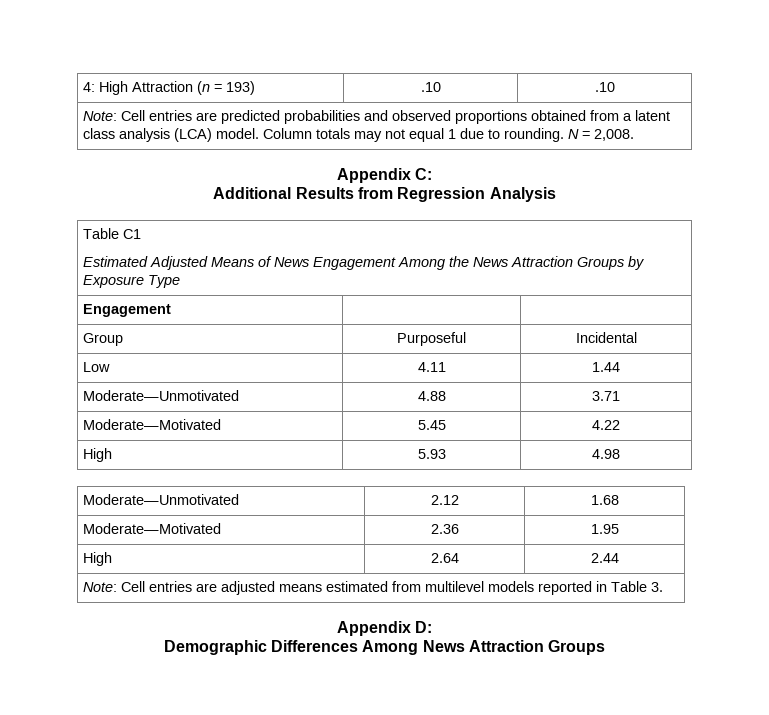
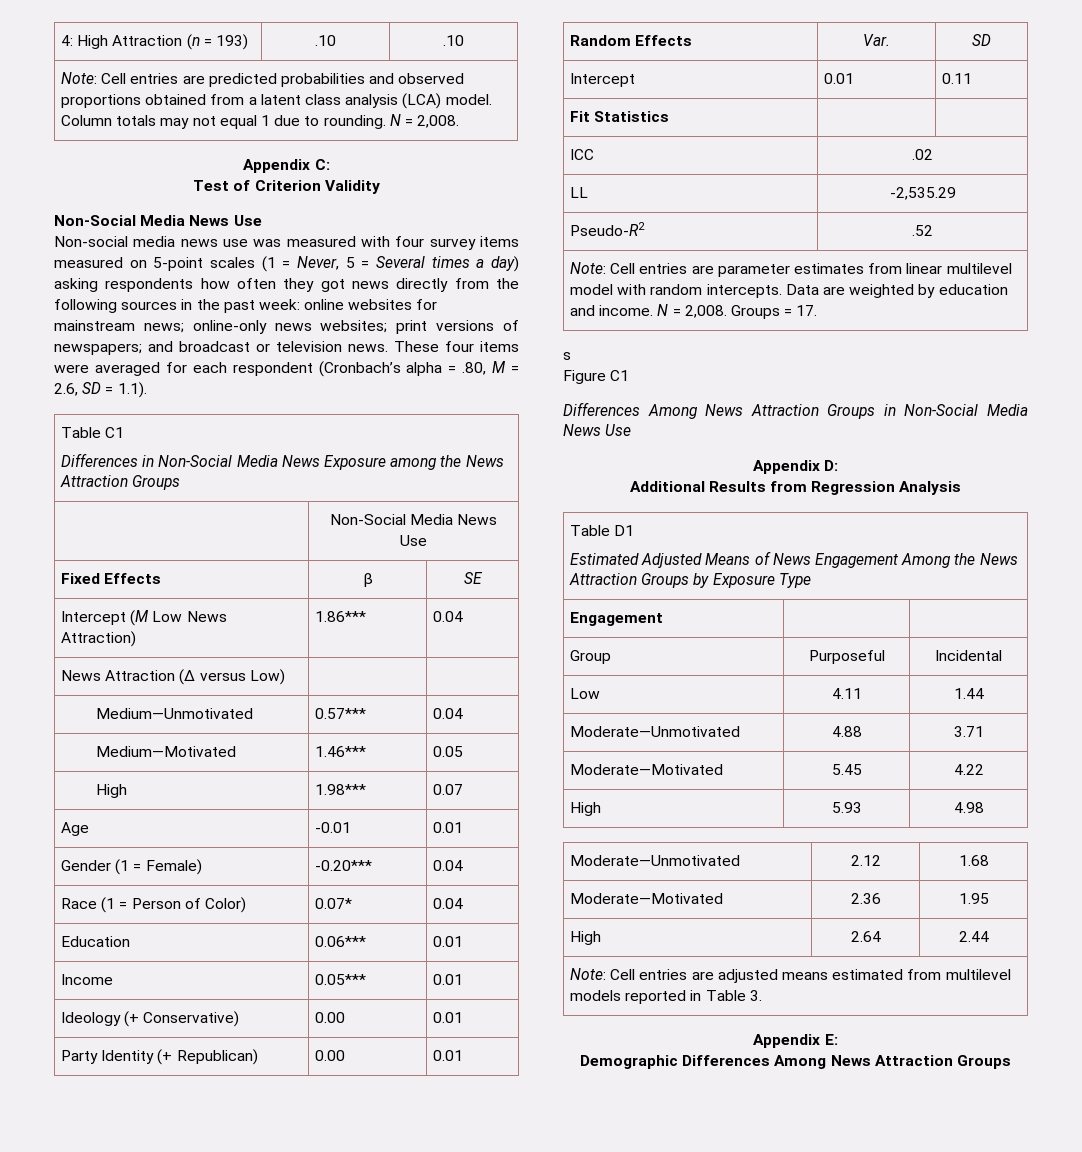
(433, 174) none -> [193,180,380,194] [54,215,262,226] [54,236,519,250] [54,256,519,272] [54,278,519,292] [54,299,438,313] [54,320,519,334] [54,341,519,355] [54,361,519,377] [54,382,147,398] [61,427,125,438] [61,453,504,470] [60,475,181,490] [329,514,498,525] [400,535,427,546] [61,573,162,584] [362,573,373,587] [463,572,483,584] [61,610,227,626] [61,631,137,647] [315,611,367,622] [433,611,464,622] [61,669,285,685] [96,708,254,719] [315,708,367,719] [433,708,464,719] [96,746,237,757] [315,746,367,757] [433,746,464,757] [96,784,128,798] [315,784,367,795] [433,784,464,795] [61,822,90,836] [315,822,352,833] [433,822,464,833] [61,859,202,875] [315,860,373,871] [433,860,464,871] [61,897,247,913] [315,898,353,909] [433,898,464,909] [61,936,131,947] [315,936,367,947] [433,936,464,947] [61,974,114,985] [315,974,367,985] [433,974,464,985] [61,1011,240,1027] [315,1012,346,1023] [433,1012,464,1023] [61,1049,258,1065] [315,1050,346,1061] [433,1050,464,1061] [570,35,693,46] [863,34,890,46] [972,34,991,46] [570,73,636,87] [824,73,855,84] [942,73,973,84] [570,111,670,122] [570,149,595,160] [912,149,933,160] [570,187,589,198] [889,187,956,200] [570,222,646,236] [912,225,933,236] [570,262,1012,277] [570,284,1008,298] [570,304,818,319] [563,352,571,360] [563,370,630,384] [563,402,1028,419] [563,424,632,436] [752,460,839,474] // Test of Criterion Validity // Non-Social Media News Use // Non-social media news use was measured with four survey items measured on 5-point scales (1 = Never, 5 = Several times a day) asking respondents how often they got news directly from the following sources in the past week: online websites for mainstream news; online-only news websites; print versions of newspapers; and broadcast or television news. These four items were averaged for each respondent (Cronbach’s alpha = .80, M = 2.6, SD = 1.1). // Table C1 // Differences in Non-Social Media News Exposure among the News Attraction Groups // | Non-Social Media News Use // Fixed Effects | β | SE // Intercept (M Low News Attraction) | 1.86*** | 0.04 // News Attraction (Δ versus Low) | | // Medium—Unmotivated | 0.57*** | 0.04 // Medium—Motivated | 1.46*** | 0.05 // High | 1.98*** | 0.07 // Age | -0.01 | 0.01 // Gender (1 = Female) | -0.20*** | 0.04 // Race (1 = Person of Color) | 0.07* | 0.04 // Education | 0.06*** | 0.01 // Income | 0.05*** | 0.01 // Ideology (+ Conservative) | 0.00 | 0.01 // Party Identity (+ Republican) | 0.00 | 0.01 // Random Effects | Var. | SD // Intercept | 0.01 | 0.11 // Fit Statistics | | // ICC | .02 // LL | -2,535.29 // Pseudo-R2 | .52 // Note: Cell entries are parameter estimates from linear multilevel model with random intercepts. Data are weighted by education and income. N = 2,008. Groups = 17. // s // Figure C1 // Differences Among News Attraction Groups in Non-Social Media News Use // Appendix D:
[123,229,142,239] C1 -> [614,525,635,536] D1
[415,621,433,633] D: -> [824,1034,838,1045] E:

